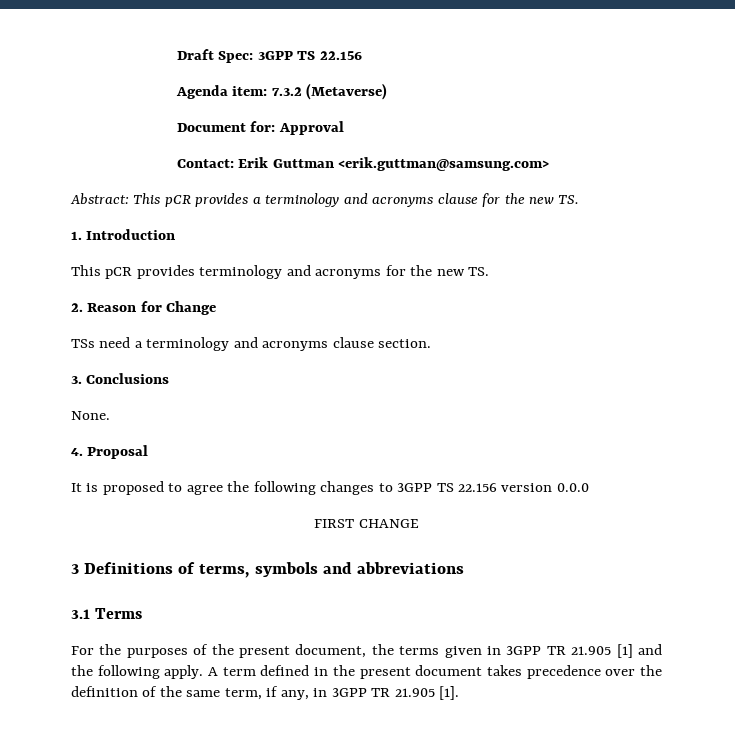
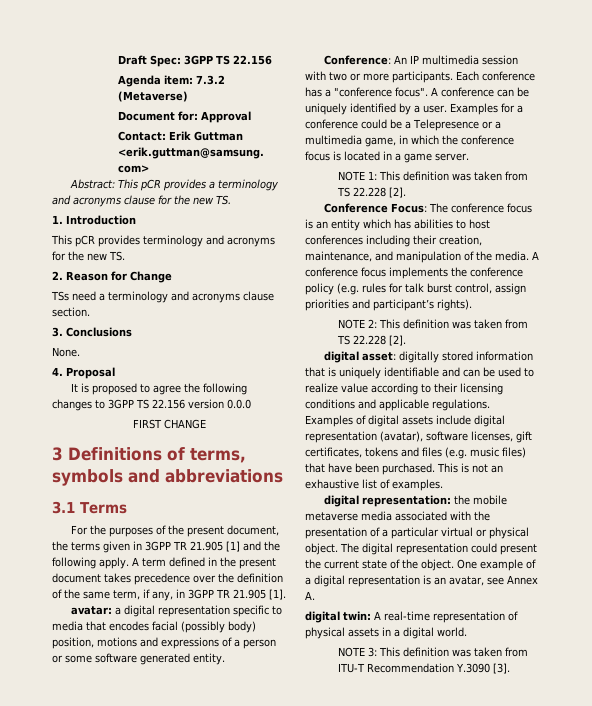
(460, 693) none -> [71,605,283,617] [52,621,256,633] [52,637,276,649] [52,653,225,665] [324,55,519,65] [305,71,535,83] [305,87,529,97] [305,103,523,115] [305,119,501,131] [305,135,514,147] [305,151,469,163] [337,171,528,181] [336,187,406,198] [324,203,533,213] [305,219,490,231] [305,235,482,247] [305,251,539,263] [305,267,523,279] [305,283,526,295] [305,299,472,311] [337,319,528,329] [336,335,406,346] [324,351,534,363] [305,367,534,379] [305,383,503,395] [305,399,490,411] [305,415,505,427] [305,431,532,443] [305,447,526,459] [305,463,503,475] [305,479,443,491] [324,495,508,507] [305,511,490,521] [305,527,529,539] [305,543,537,555] [305,559,536,571] [305,575,538,587] [305,591,315,600] [305,611,518,623] [305,627,467,639] [337,647,528,657] [337,663,510,674] // avatar: a digital representation specific to media that encodes facial (possibly body) position, motions and expressions of a person or some software generated entity. // Conference: An IP multimedia session with two or more participants. Each conference has a "conference focus". A conference can be uniquely identified by a user. Examples for a conference could be a Telepresence or a multimedia game, in which the conference focus is located in a game server. // NOTE 1: This definition was taken from TS 22.228 [2]. // Conference Focus: The conference focus is an entity which has abilities to host conferences including their creation, maintenance, and manipulation of the media. A conference focus implements the conference policy (e.g. rules for talk burst control, assign priorities and participant’s rights). // NOTE 2: This definition was taken from TS 22.228 [2]. // digital asset: digitally stored information that is uniquely identifiable and can be used to realize value according to their licensing conditions and applicable regulations. Examples of digital assets include digital representation (avatar), software licenses, gift certificates, tokens and files (e.g. music files) that have been purchased. This is not an exhaustive list of examples. // digital representation: the mobile metaverse media associated with the presentation of a particular virtual or physical object. The digital representation could present the current state of the object. One example of a digital representation is an avatar, see Annex A. // digital twin: A real-time representation of physical assets in a digital world. // NOTE 3: This definition was taken from ITU-T Recommendation Y.3090 [3].

